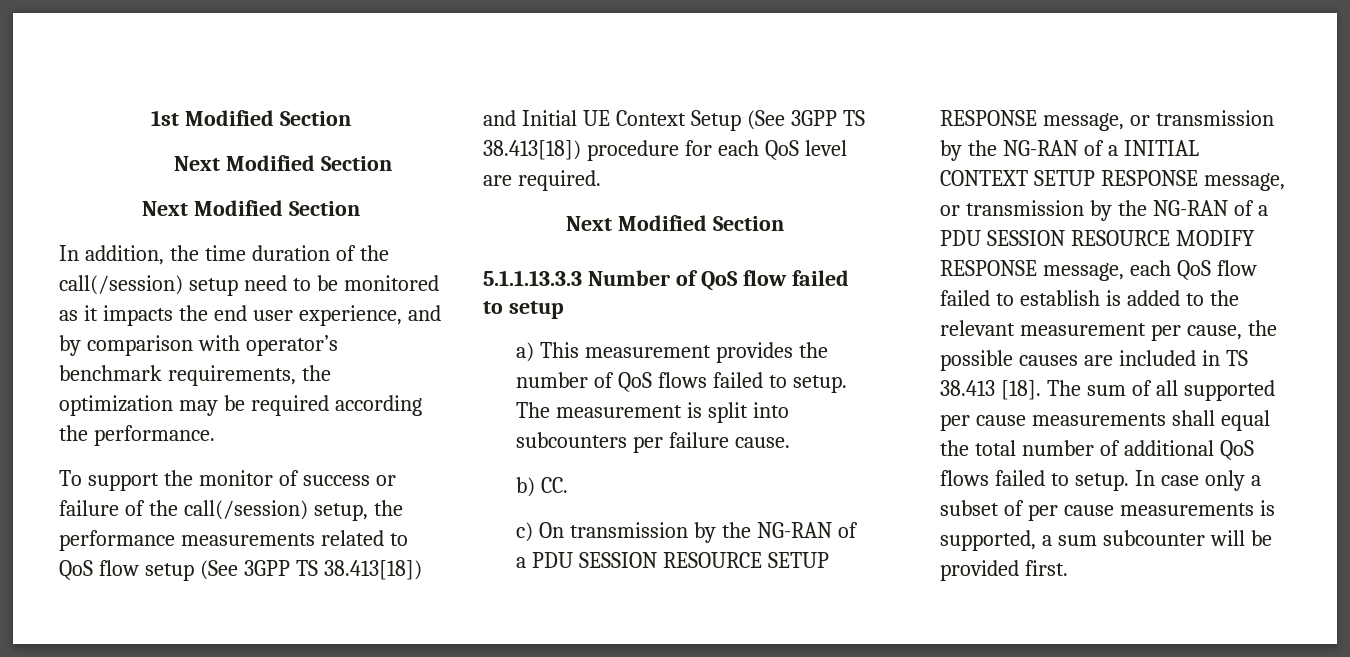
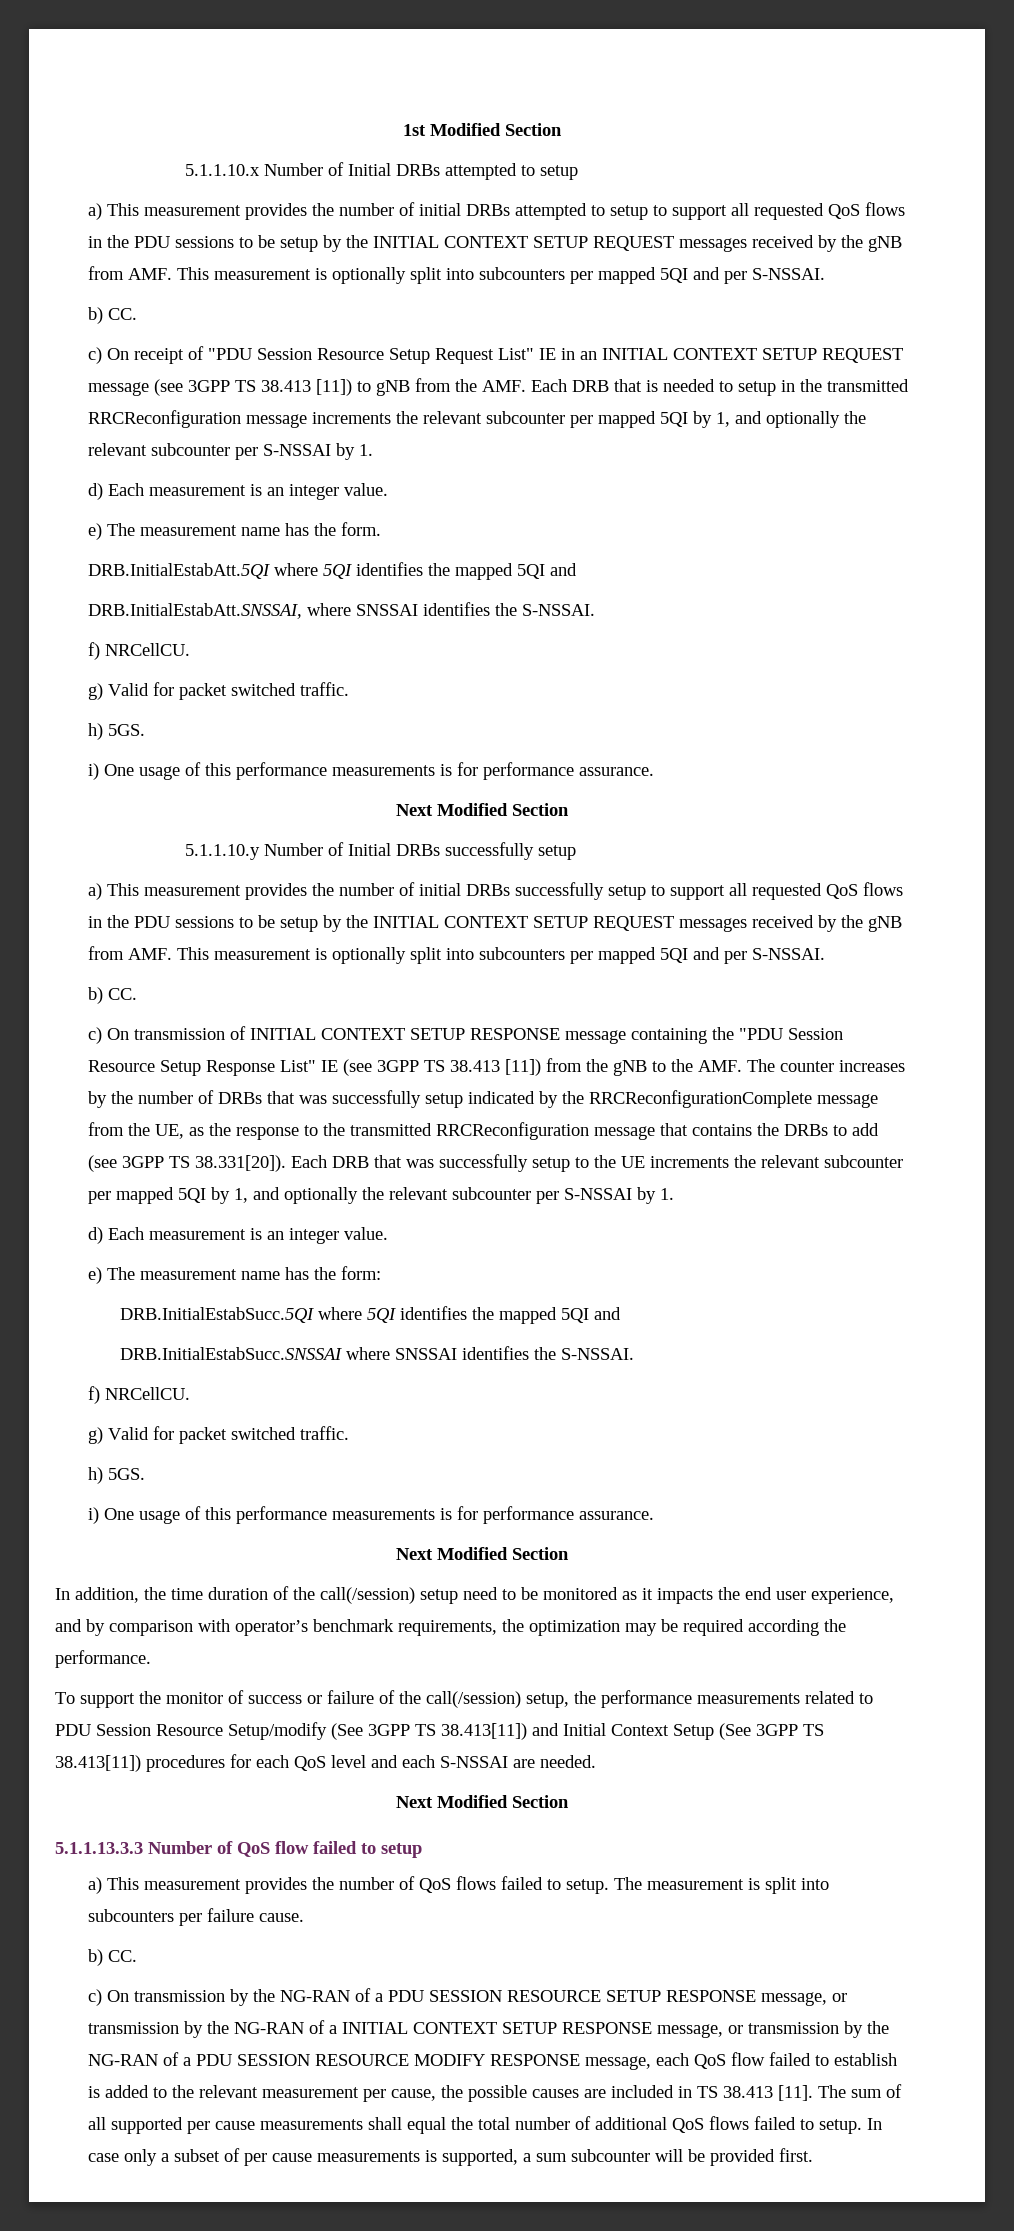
[174,155,393,171] Next Modified Section -> [185,162,579,180] [87,202,905,220] [87,235,902,252] [87,266,825,284] [87,307,137,324] [87,346,903,364] [87,378,909,396] [87,410,866,428] [87,443,373,460] [87,483,388,500] [87,522,381,540] [87,562,577,580] [87,602,595,619] [87,642,190,660] [87,682,349,700] [87,723,145,740] [87,762,654,780] [395,803,569,816] [185,842,577,860] [87,882,903,900] [87,915,902,932] [87,946,825,964] [87,987,137,1004] [87,1026,843,1044] [87,1058,905,1076] [87,1090,878,1108] [87,1122,879,1140] [87,1154,903,1172] [87,1187,674,1204] [87,1227,388,1244] [87,1266,381,1284] [120,1306,622,1324] [120,1346,635,1360] [87,1386,190,1404] [87,1426,349,1444] [87,1467,145,1484] [87,1506,654,1524] 5.1.1.10.x Number of Initial DRBs attempted to setup // a) This measurement provides the number of initial DRBs attempted to setup to support all requested QoS flows in the PDU sessions to be setup by the INITIAL CONTEXT SETUP REQUEST messages received by the gNB from AMF. This measurement is optionally split into subcounters per mapped 5QI and per S-NSSAI. // b) CC. // c) On receipt of "PDU Session Resource Setup Request List" IE in an INITIAL CONTEXT SETUP REQUEST message (see 3GPP TS 38.413 [11]) to gNB from the AMF. Each DRB that is needed to setup in the transmitted RRCReconfiguration message increments the relevant subcounter per mapped 5QI by 1, and optionally the relevant subcounter per S-NSSAI by 1. // d) Each measurement is an integer value. // e) The measurement name has the form. // DRB.InitialEstabAtt.5QI where 5QI identifies the mapped 5QI and // DRB.InitialEstabAtt.SNSSAI, where SNSSAI identifies the S-NSSAI. // f) NRCellCU. // g) Valid for packet switched traffic. // h) 5GS. // i) One usage of this performance measurements is for performance assurance. // Next Modified Section // 5.1.1.10.y Number of Initial DRBs successfully setup // a) This measurement provides the number of initial DRBs successfully setup to support all requested QoS flows in the PDU sessions to be setup by the INITIAL CONTEXT SETUP REQUEST messages received by the gNB from AMF. This measurement is optionally split into subcounters per mapped 5QI and per S-NSSAI. // b) CC. // c) On transmission of INITIAL CONTEXT SETUP RESPONSE message containing the "PDU Session Resource Setup Response List" IE (see 3GPP TS 38.413 [11]) from the gNB to the AMF. The counter increases by the number of DRBs that was successfully setup indicated by the RRCReconfigurationComplete message from the UE, as the response to the transmitted RRCReconfiguration message that contains the DRBs to add (see 3GPP TS 38.331[20]). Each DRB that was successfully setup to the UE increments the relevant subcounter per mapped 5QI by 1, and optionally the relevant subcounter per S-NSSAI by 1. // d) Each measurement is an integer value. // e) The measurement name has the form: // DRB.InitialEstabSucc.5QI where 5QI identifies the mapped 5QI and // DRB.InitialEstabSucc.SNSSAI where SNSSAI identifies the S-NSSAI. // f) NRCellCU. // g) Valid for packet switched traffic. // h) 5GS. // i) One usage of this performance measurements is for performance assurance.
[59,560,422,581] QoS flow setup (See 3GPP TS 38.413[18]) -> [55,1722,527,1740] PDU Session Resource Setup/modify (See 3GPP TS 38.413[11])
[582,110,610,126] UE -> (606, 1729) none
[483,140,679,161] 38.413[18]) procedure -> [55,1755,225,1772] 38.413[11]) procedures
[483,170,601,191] are required. -> [371,1755,596,1768] and each S-NSSAI are needed.
[1001,380,1042,400] [18]. -> [777,2085,813,2101] [11].

